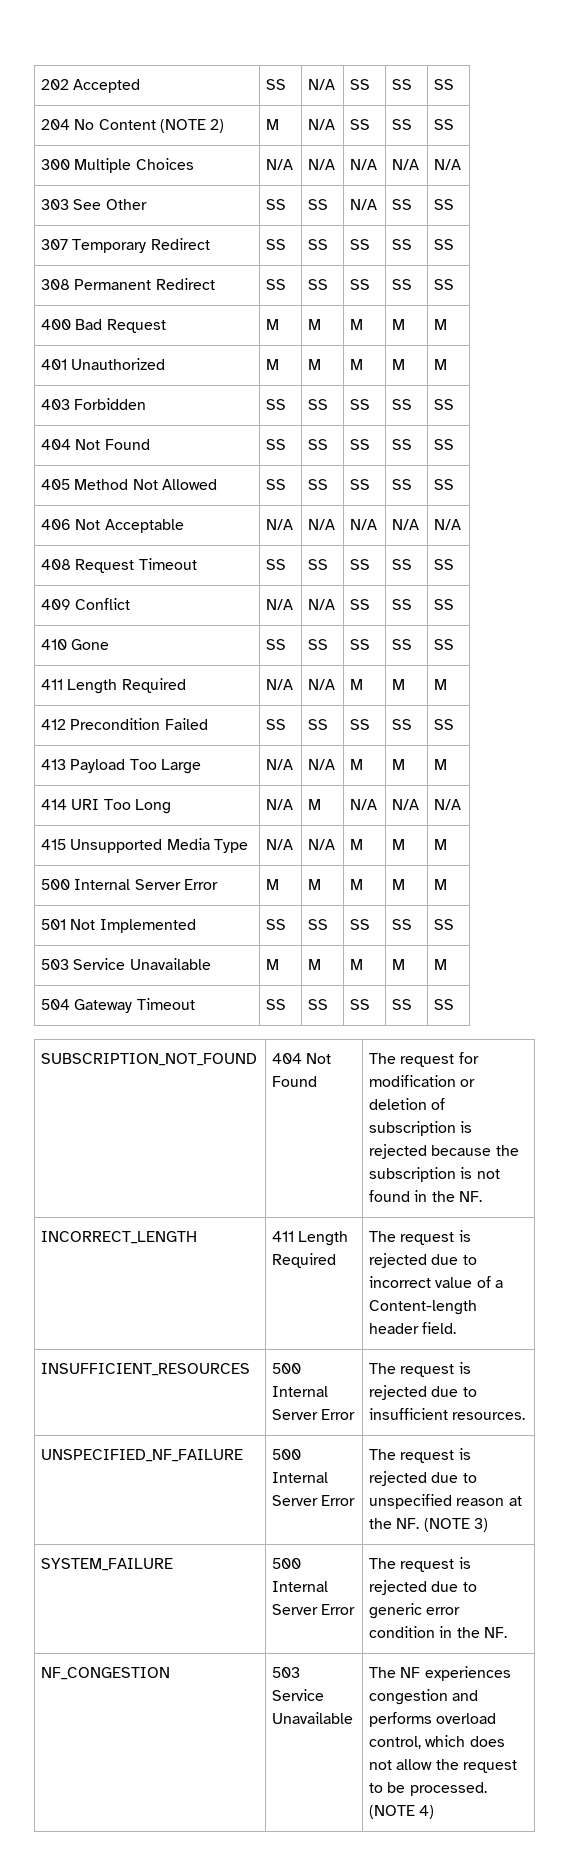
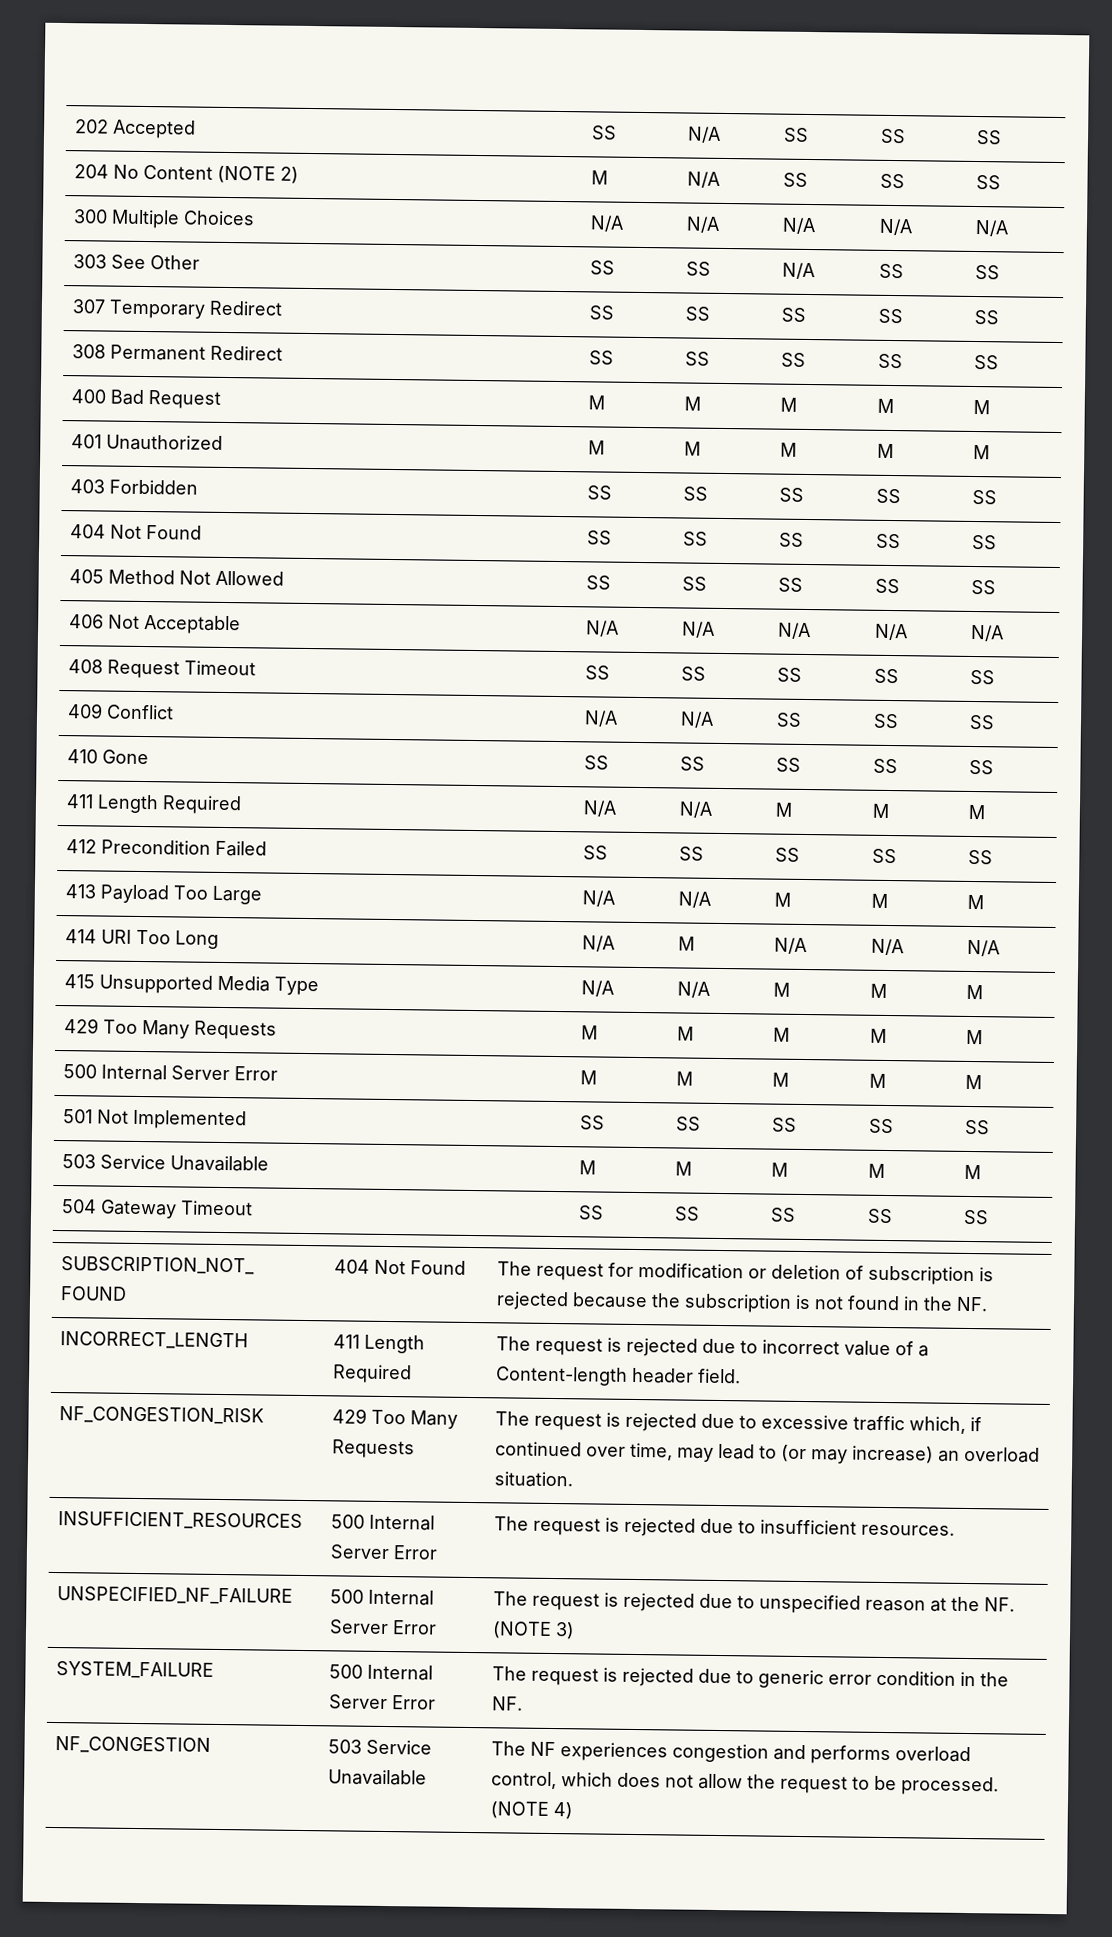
(448, 844) none -> [64,1018,278,1040] [581,1025,599,1040] [677,1026,695,1041] [773,1027,791,1042] [870,1028,888,1043] [966,1029,984,1045] // 429 Too Many Requests | M | M | M | M | M
(457, 1328) none -> [59,1406,265,1425] [332,1408,459,1429] [332,1439,416,1459] [495,1411,983,1434] [495,1441,1041,1464] [494,1471,574,1488] // NF_CONGESTION_RISK | 429 Too Many Requests | The request is rejected due to excessive traffic which, if continued over time, may lead to (or may increase) an overload situation.

